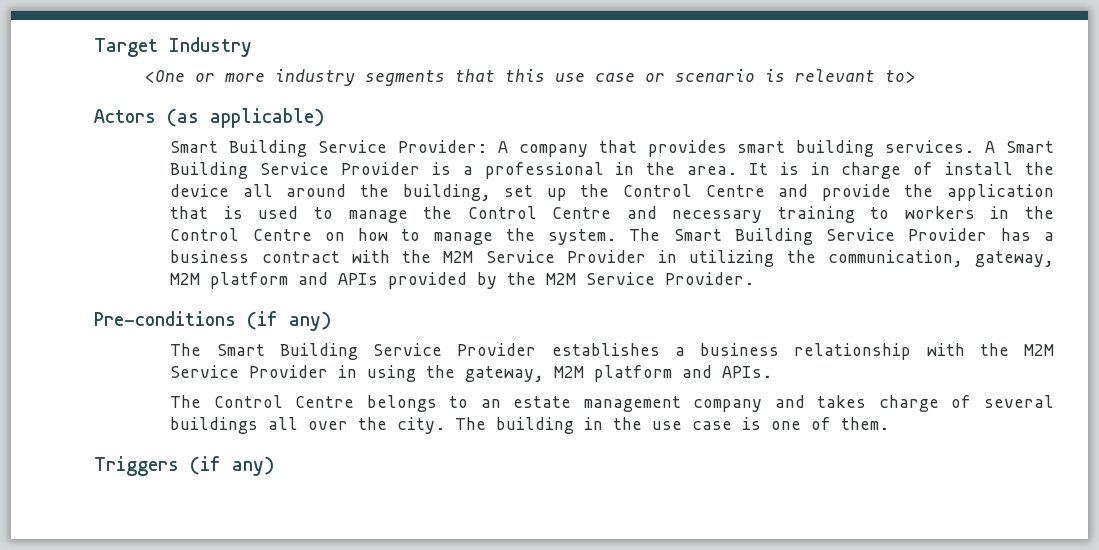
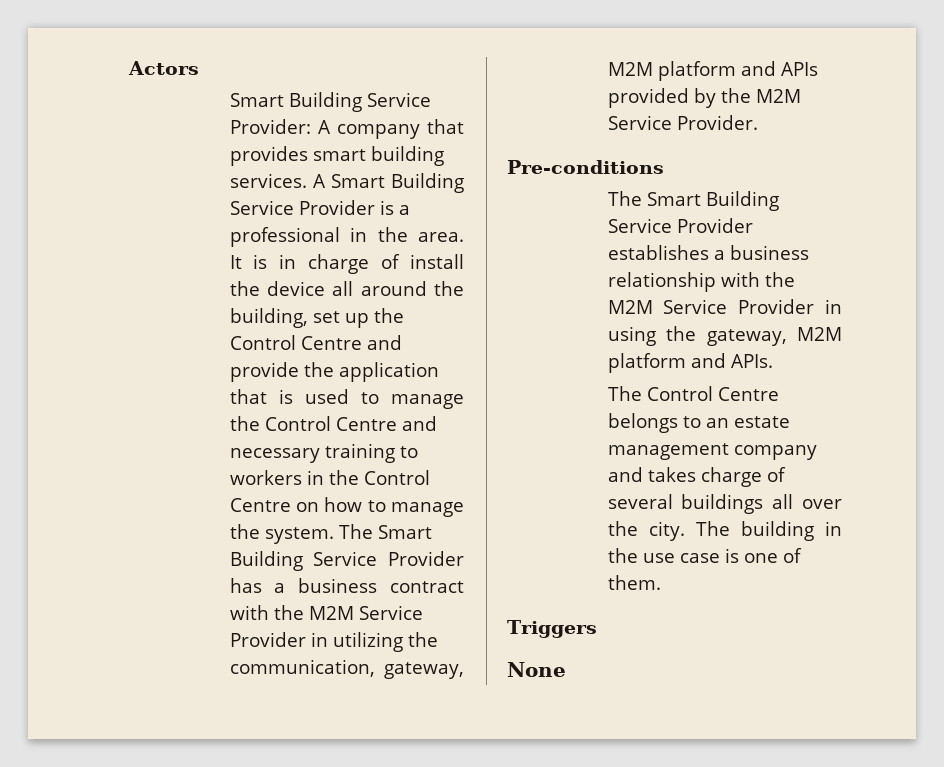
[94,37,252,57] [144,69,915,86] Target Industry // <One or more industry segments that this use case or scenario is relevant to> // -> (128, 68) none
[167,108,324,128] (as applicable) -> (199, 68) none
[247,311,331,331] (if any) -> (664, 167) none
[190,456,274,476] (if any) -> [507,662,566,677] // None

